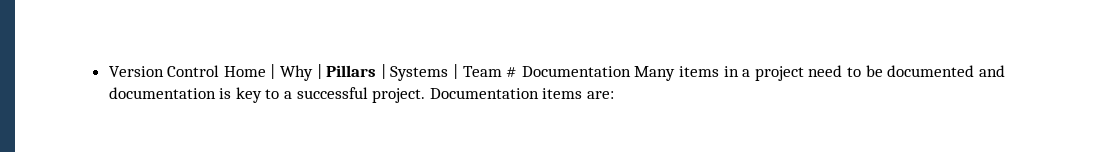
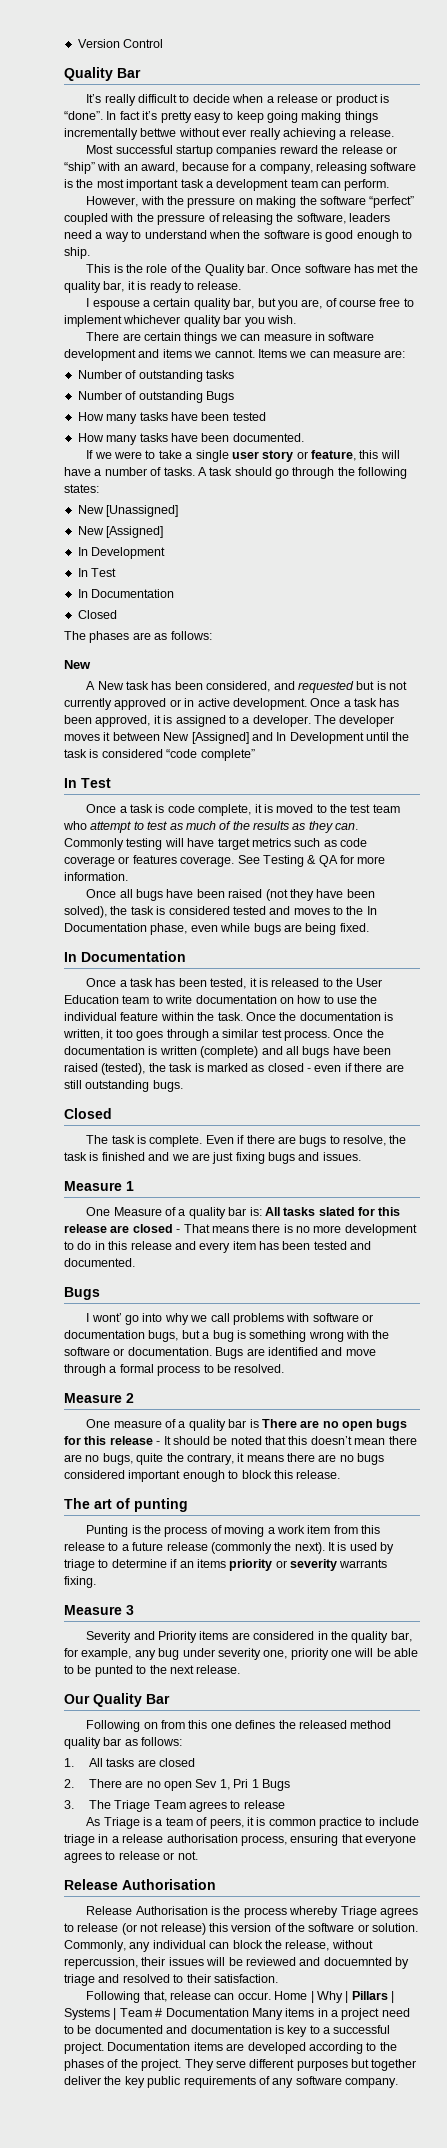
(220, 71) none -> [64,67,141,81] [86,94,390,106] [64,111,378,123] [64,128,394,140] [86,145,397,157] [64,162,417,174] [64,179,390,191] [86,196,415,208] [64,213,390,225] [64,230,413,242] [64,247,90,259] [86,264,418,276] [64,281,242,293] [86,298,414,310] [64,315,296,327] [86,332,375,344] [64,349,406,361] [77,370,234,382] [77,391,234,403] [77,412,266,424] [77,433,304,445] [86,450,400,462] [64,467,408,479] [64,484,99,493] [77,505,179,517] [77,526,164,538] [77,547,166,559] [77,568,117,577] [77,589,175,598] [77,610,117,619] [64,631,212,643] [64,660,91,669] [86,681,408,693] [64,698,400,710] [64,715,395,727] [64,732,410,744] [64,749,255,761] [64,778,111,788] [86,804,400,816] [63,821,359,833] [64,838,367,850] [64,855,386,867] [64,872,128,881] [86,889,375,901] [64,906,377,918] [64,923,369,935] [64,951,186,962] [86,978,383,989] [64,995,378,1004] [64,1012,393,1021] [63,1029,384,1041] [64,1046,391,1058] [64,1063,404,1075] [64,1080,183,1092] [64,1108,112,1119] [86,1135,407,1147] [64,1152,361,1164] [64,1181,134,1191] [86,1207,401,1219] [64,1224,417,1236] [64,1241,372,1253] [64,1258,135,1267] [64,1287,100,1300] [86,1313,374,1325] [64,1330,390,1342] [64,1347,376,1359] [64,1364,285,1376] [64,1393,134,1403] [86,1419,408,1431] [64,1436,417,1445] [64,1453,385,1465] [64,1470,341,1482] [64,1498,188,1512] [86,1525,381,1537] [64,1542,395,1554] [64,1559,388,1571] [64,1576,96,1588] [64,1605,134,1615] [86,1631,412,1643] [64,1648,419,1660] [64,1665,241,1677] [64,1693,170,1707] [86,1720,392,1732] [64,1737,183,1749] [64,1758,196,1767] [64,1779,290,1791] [64,1800,285,1812] [86,1817,419,1829] [64,1834,416,1846] [64,1851,198,1863] [64,1879,216,1890] [86,1906,418,1918] [64,1923,419,1935] [64,1940,373,1952] [64,1957,409,1969] [64,1974,278,1986] [86,1991,271,2003] // Quality Bar // It’s really difficult to decide when a release or product is “done”. In fact it’s pretty easy to keep going making things incrementally bettwe without ever really achieving a release. // Most successful startup companies reward the release or “ship” with an award, because for a company, releasing software is the most important task a development team can perform. // However, with the pressure on making the software “perfect” coupled with the pressure of releasing the software, leaders need a way to understand when the software is good enough to ship. // This is the role of the Quality bar. Once software has met the quality bar, it is ready to release. // I espouse a certain quality bar, but you are, of course free to implement whichever quality bar you wish. // There are certain things we can measure in software development and items we cannot. Items we can measure are: // Number of outstanding tasks // Number of outstanding Bugs // How many tasks have been tested // How many tasks have been documented. // If we were to take a single user story or feature, this will have a number of tasks. A task should go through the following states: // New [Unassigned] // New [Assigned] // In Development // In Test // In Documentation // Closed // The phases are as follows: // New // A New task has been considered, and requested but is not currently approved or in active development. Once a task has been approved, it is assigned to a developer. The developer moves it between New [Assigned] and In Development until the task is considered “code complete” // In Test // Once a task is code complete, it is moved to the test team who attempt to test as much of the results as they can. Commonly testing will have target metrics such as code coverage or features coverage. See Testing & QA for more information. // Once all bugs have been raised (not they have been solved), the task is considered tested and moves to the In Documentation phase, even while bugs are being fixed. // In Documentation // Once a task has been tested, it is released to the User Education team to write documentation on how to use the individual feature within the task. Once the documentation is written, it too goes through a similar test process. Once the documentation is written (complete) and all bugs have been raised (tested), the task is marked as closed - even if there are still outstanding bugs. // Closed // The task is complete. Even if there are bugs to resolve, the task is finished and we are just fixing bugs and issues. // Measure 1 // One Measure of a quality bar is: All tasks slated for this release are closed - That means there is no more development to do in this release and every item has been tested and documented. // Bugs // I wont’ go into why we call problems with software or documentation bugs, but a bug is something wrong with the software or documentation. Bugs are identified and move through a formal process to be resolved. // Measure 2 // One measure of a quality bar is There are no open bugs for this release - It should be noted that this doesn’t mean there are no bugs, quite the contrary, it means there are no bugs considered important enough to block this release. // The art of punting // Punting is the process of moving a work item from this release to a future release (commonly the next). It is used by triage to determine if an items priority or severity warrants fixing. // Measure 3 // Severity and Priority items are considered in the quality bar, for example, any bug under severity one, priority one will be able to be punted to the next release. // Our Quality Bar // Following on from this one defines the released method quality bar as follows: // 1. All tasks are closed // 2. There are no open Sev 1, Pri 1 Bugs // 3. The Triage Team agrees to release // As Triage is a team of peers, it is common practice to include triage in a release authorisation process, ensuring that everyone agrees to release or not. // Release Authorisation // Release Authorisation is the process whereby Triage agrees to release (or not release) this version of the software or solution. Commonly, any individual can block the release, without repercussion, their issues will be reviewed and docuemnted by triage and resolved to their satisfaction. // Following that, release can occur.
[587,91,615,99] are: -> [226,2042,397,2054] [64,2059,417,2071] [64,2076,398,2088] are developed according to the phases of the project. They serve different purposes but together deliver the key public requirements of any software company.

